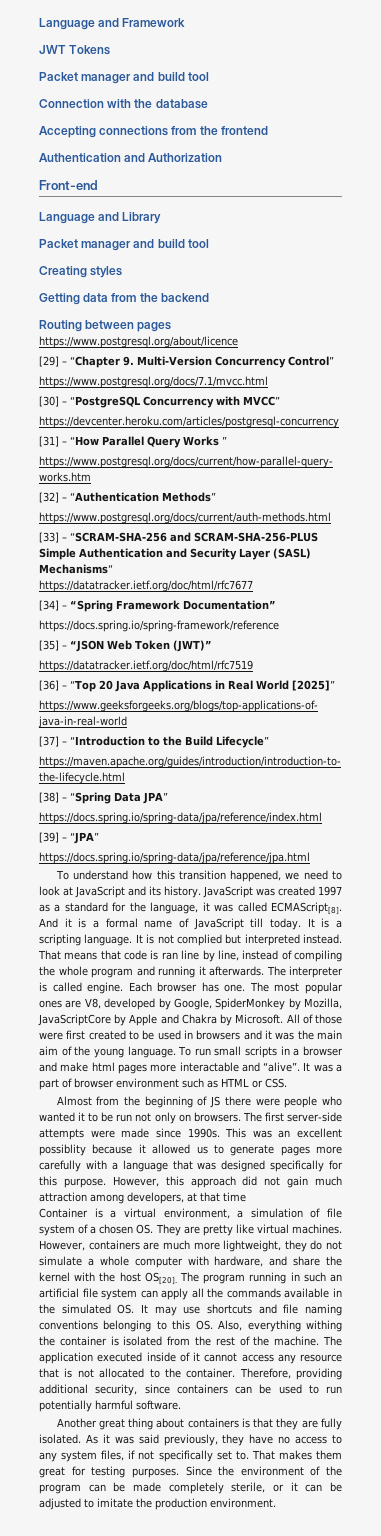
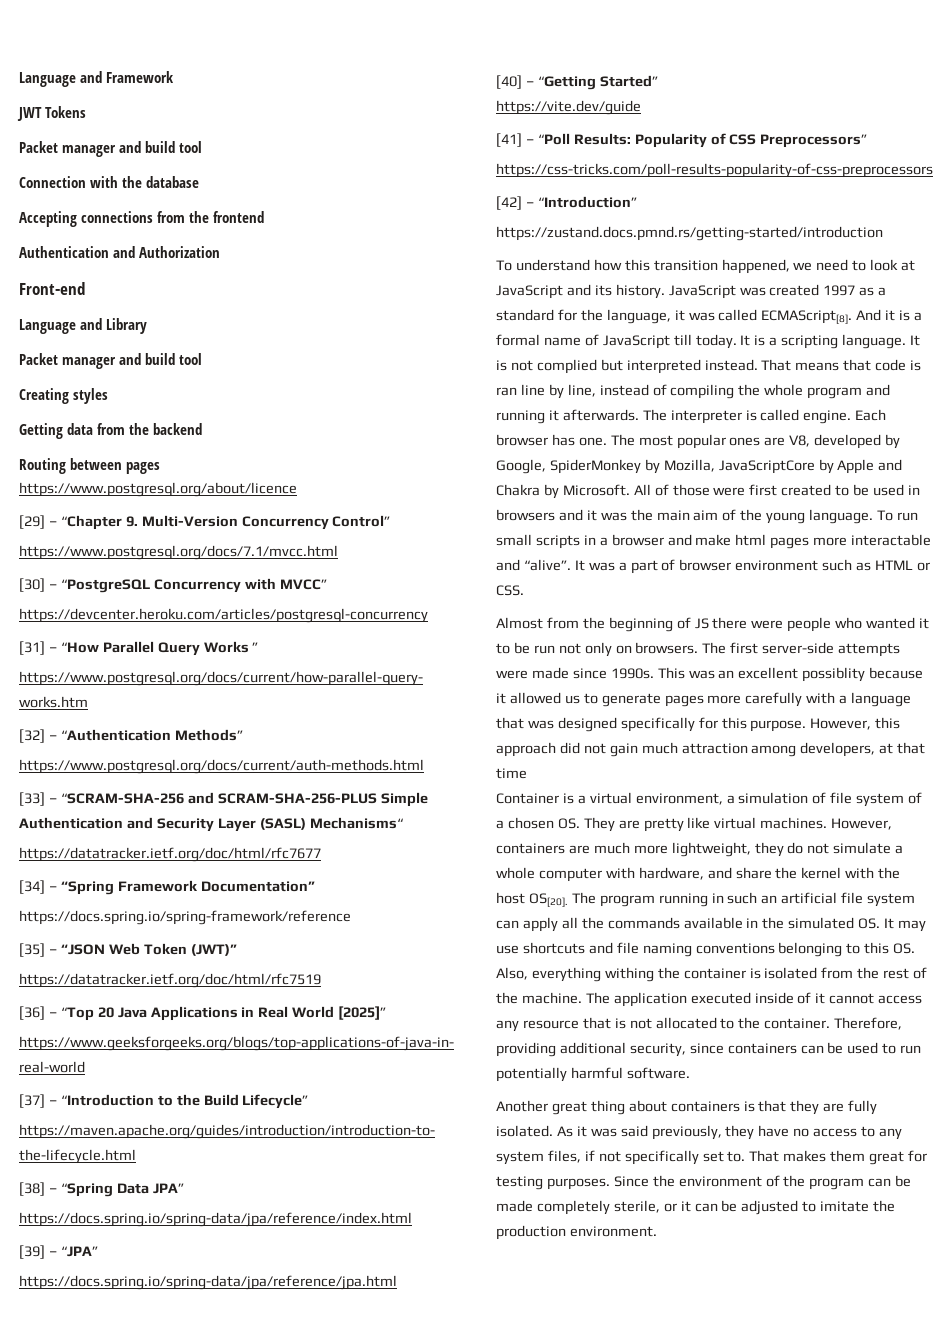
(310, 858) none -> [496,75,658,90] [496,100,641,115] [496,133,868,148] [496,163,933,178] [496,196,637,210] [496,226,883,241] // [40] – “Getting Started” // https://vite.dev/guide // [41] – “Poll Results: Popularity of CSS Preprocessors” // https://css-tricks.com/poll-results-popularity-of-css-preprocessors // [42] – “Introduction” // https://zustand.docs.pmnd.rs/getting-started/introduction

